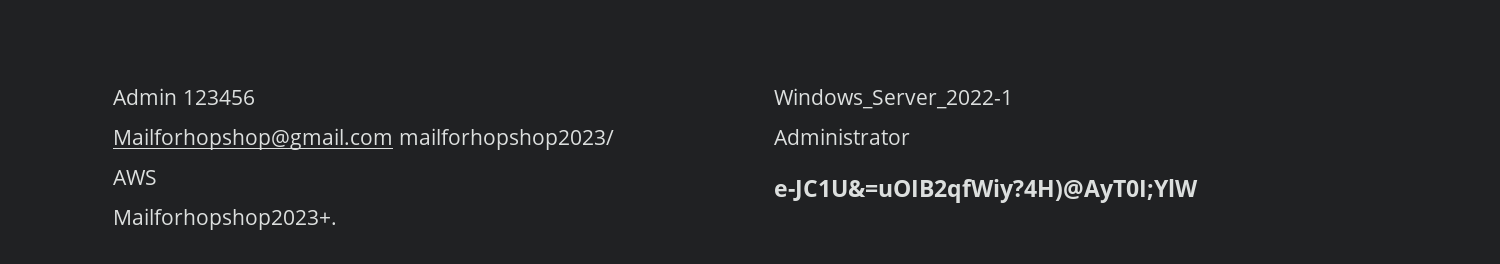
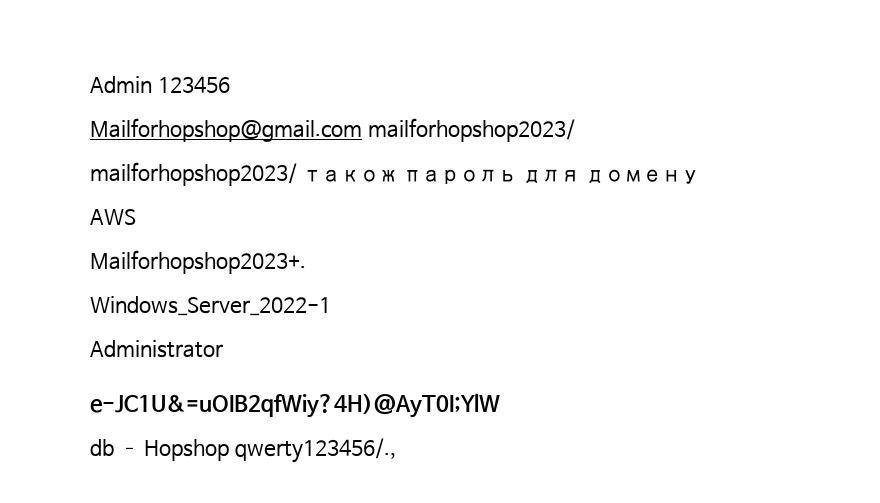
(614, 139) none -> [90,162,700,186] // mailforhopshop2023/ також пароль для домену
(1198, 191) none -> [90,438,397,463] // db – Hopshop qwerty123456/.,

